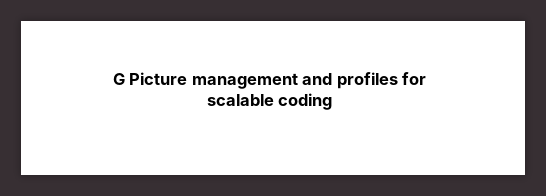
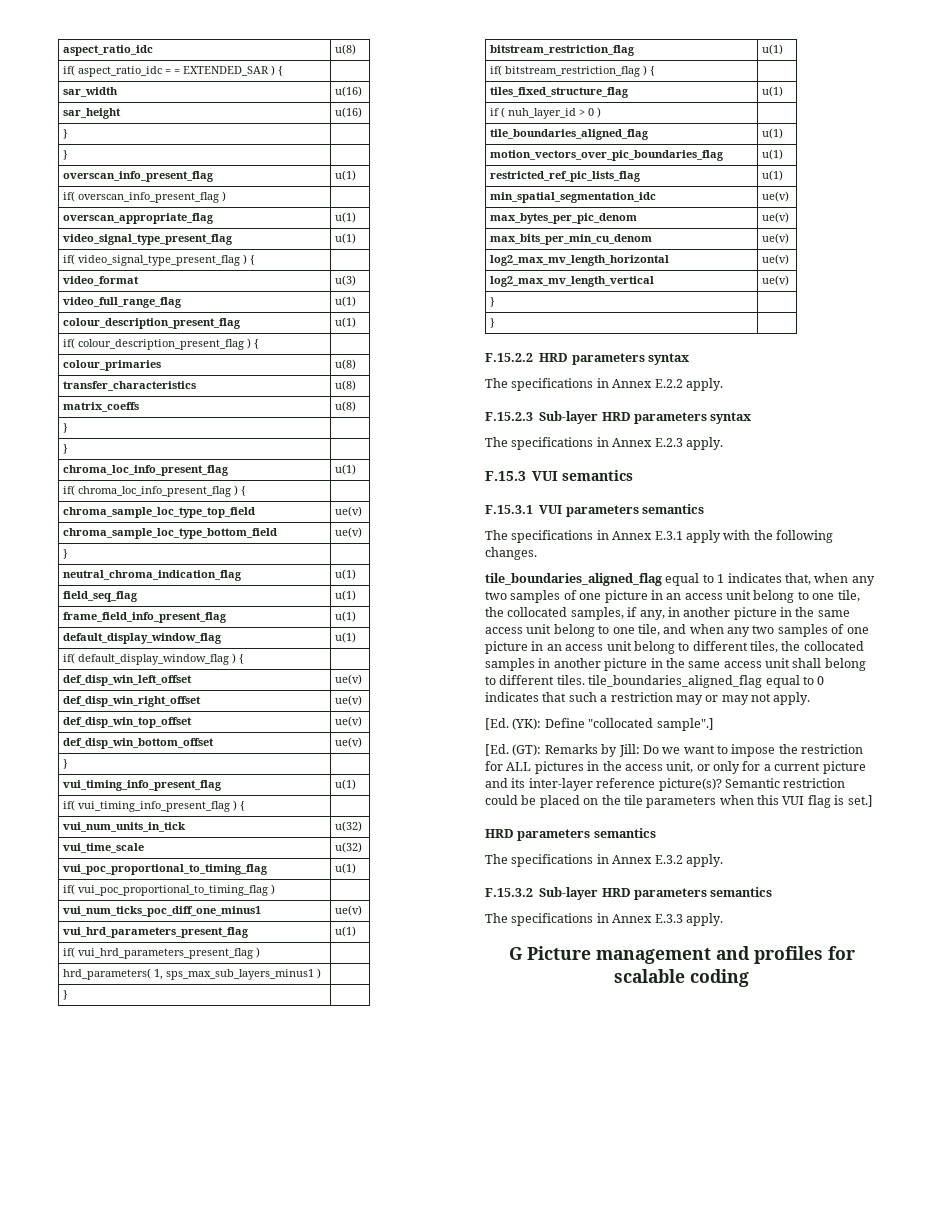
(112, 79) none -> [63,45,154,56] [335,44,357,55] [63,65,284,77] [63,87,119,97] [335,86,363,97] [63,108,122,119] [335,107,363,118] [63,129,69,139] [63,150,69,160] [63,171,215,182] [335,170,357,181] [63,191,227,203] [63,213,215,224] [335,212,357,223] [63,234,234,245] [335,233,357,244] [63,254,256,266] [63,276,140,286] [335,275,357,286] [63,297,183,308] [335,296,357,307] [63,318,242,329] [335,317,357,328] [63,338,260,350] [63,360,162,371] [335,359,357,370] [63,381,197,391] [335,380,357,391] [63,402,140,412] [335,401,357,412] [63,423,69,433] [63,444,69,454] [63,465,230,476] [335,464,357,475] [63,485,247,497] [63,507,256,518] [335,506,363,517] [63,528,278,539] [335,527,363,538] [63,549,69,559] [63,570,243,581] [335,569,357,580] [63,591,139,602] [335,590,357,601] [63,612,228,623] [335,611,357,622] [63,633,223,644] [335,632,357,643] [63,653,245,665] [63,675,193,686] [335,674,363,685] [63,696,202,707] [335,695,363,706] [63,717,193,728] [335,716,363,727] [63,738,215,749] [335,737,363,748] [63,759,69,769] [63,780,223,791] [335,779,357,790] [63,800,246,812] [63,822,186,832] [335,821,363,832] [63,843,145,853] [335,842,363,853] [63,864,269,875] [335,863,357,874] [63,884,276,896] [63,906,262,917] [335,905,363,916] [63,927,250,938] [335,926,357,937] [63,947,261,959] [63,968,322,980] [63,990,69,1000] [490,45,636,56] [762,44,784,55] [490,65,656,77] [490,87,630,98] [762,86,784,97] [490,107,602,119] [490,129,650,140] [762,128,784,139] [490,150,725,161] [762,149,784,160] [490,171,642,182] [762,170,784,181] [490,192,657,203] [762,191,790,202] [490,213,638,224] [762,212,790,223] [490,234,653,245] [762,233,790,244] [490,255,670,266] [762,254,790,265] [490,276,655,287] [762,275,790,286] [490,297,496,307] [490,318,496,328] [485,353,689,365] [485,378,723,391] [485,411,752,424] [485,437,723,450] [485,470,634,481] [485,504,704,517] [485,530,833,543] [485,547,537,560] [485,573,875,586] [485,590,860,603] [485,607,850,620] [485,624,869,637] [485,641,864,654] [485,658,866,671] [485,675,825,688] [485,692,811,705] [485,718,714,731] [485,744,864,757] [485,761,866,774] [485,778,846,791] [485,795,873,808] [485,828,656,841] [485,854,723,867] [485,887,773,900] [485,913,723,926] aspect_ratio_idc | u(8) // if( aspect_ratio_idc = = EXTENDED_SAR ) { | // sar_width | u(16) // sar_height | u(16) // } | // } | // overscan_info_present_flag | u(1) // if( overscan_info_present_flag ) | // overscan_appropriate_flag | u(1) // video_signal_type_present_flag | u(1) // if( video_signal_type_present_flag ) { | // video_format | u(3) // video_full_range_flag | u(1) // colour_description_present_flag | u(1) // if( colour_description_present_flag ) { | // colour_primaries | u(8) // transfer_characteristics | u(8) // matrix_coeffs | u(8) // } | // } | // chroma_loc_info_present_flag | u(1) // if( chroma_loc_info_present_flag ) { | // chroma_sample_loc_type_top_field | ue(v) // chroma_sample_loc_type_bottom_field | ue(v) // } | // neutral_chroma_indication_flag | u(1) // field_seq_flag | u(1) // frame_field_info_present_flag | u(1) // default_display_window_flag | u(1) // if( default_display_window_flag ) { | // def_disp_win_left_offset | ue(v) // def_disp_win_right_offset | ue(v) // def_disp_win_top_offset | ue(v) // def_disp_win_bottom_offset | ue(v) // } | // vui_timing_info_present_flag | u(1) // if( vui_timing_info_present_flag ) { | // vui_num_units_in_tick | u(32) // vui_time_scale | u(32) // vui_poc_proportional_to_timing_flag | u(1) // if( vui_poc_proportional_to_timing_flag ) | // vui_num_ticks_poc_diff_one_minus1 | ue(v) // vui_hrd_parameters_present_flag | u(1) // if( vui_hrd_parameters_present_flag ) | // hrd_parameters( 1, sps_max_sub_layers_minus1 ) | // } | // bitstream_restriction_flag | u(1) // if( bitstream_restriction_flag ) { | // tiles_fixed_structure_flag | u(1) // if ( nuh_layer_id > 0 ) | // tile_boundaries_aligned_flag | u(1) // motion_vectors_over_pic_boundaries_flag | u(1) // restricted_ref_pic_lists_flag | u(1) // min_spatial_segmentation_idc | ue(v) // max_bytes_per_pic_denom | ue(v) // max_bits_per_min_cu_denom | ue(v) // log2_max_mv_length_horizontal | ue(v) // log2_max_mv_length_vertical | ue(v) // } | // } | // F.15.2.2 HRD parameters syntax // The specifications in Annex E.2.2 apply. // F.15.2.3 Sub-layer HRD parameters syntax // The specifications in Annex E.2.3 apply. // F.15.3 VUI semantics // F.15.3.1 VUI parameters semantics // The specifications in Annex E.3.1 apply with the following changes. // tile_boundaries_aligned_flag equal to 1 indicates that, when any two samples of one picture in an access unit belong to one tile, the collocated samples, if any, in another picture in the same access unit belong to one tile, and when any two samples of one picture in an access unit belong to different tiles, the collocated samples in another picture in the same access unit shall belong to different tiles. tile_boundaries_aligned_flag equal to 0 indicates that such a restriction may or may not apply. // [Ed. (YK): Define "collocated sample".] // [Ed. (GT): Remarks by Jill: Do we want to impose the restriction for ALL pictures in the access unit, or only for a current picture and its inter-layer reference picture(s)? Semantic restriction could be placed on the tile parameters when this VUI flag is set.] // HRD parameters semantics // The specifications in Annex E.3.2 apply. // F.15.3.2 Sub-layer HRD parameters semantics // The specifications in Annex E.3.3 apply. //

